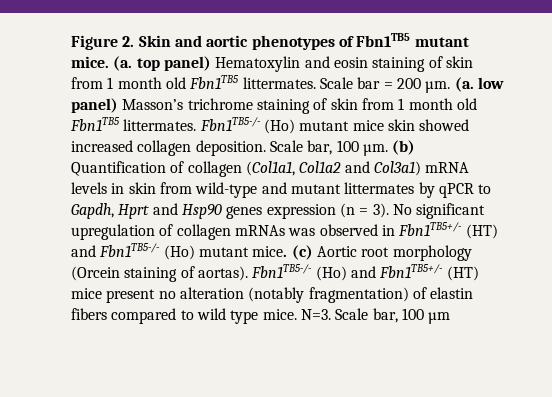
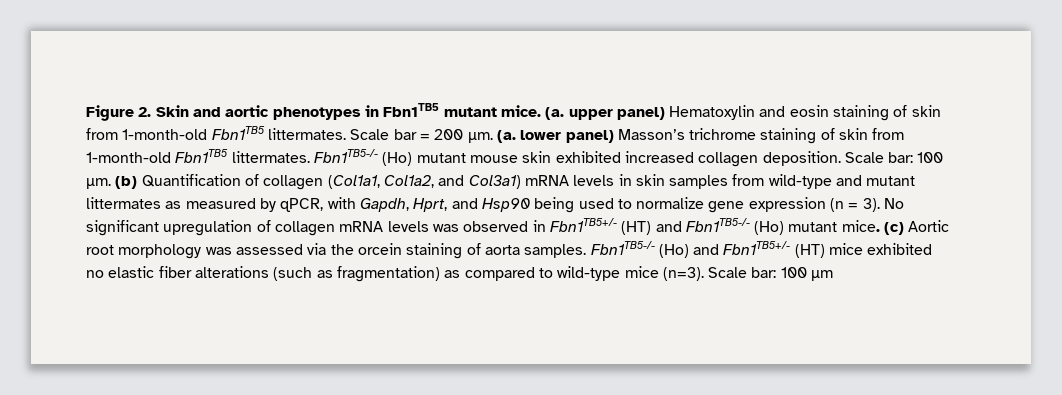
[338,36,354,47] of -> [364,105,379,117] in
[136,58,160,71] top -> [568,109,613,120] upper
[107,77,186,89] 1 month old -> [122,129,208,140] 1-month-old
[477,77,504,89] low -> [520,130,562,140] lower
[398,98,477,110] 1 month old -> [86,152,171,163] 1-month-old
[352,119,470,131] mice skin showed -> [469,151,621,163] mouse skin exhibited
[307,140,333,155] bar, -> [888,152,914,163] bar:
[299,161,342,173] Col1a2 -> [383,175,434,188] Col1a2,
(156, 188) none -> [669,175,729,189] samples
[418,182,492,198] [71,203,263,219] by qPCR to Gapdh, Hprt and Hsp90 genes -> [165,197,745,213] as measured by qPCR, with Gapdh, Hprt, and Hsp90 being used to normalize gene
[234,225,285,236] mRNAs -> [339,221,429,232] mRNA levels
[71,266,248,282] (Orcein staining of aortas). -> [205,243,587,259] was assessed via the orcein staining of aorta samples.
[106,287,474,303] [71,308,398,324] present no alteration (notably fragmentation) of elastin fibers compared to wild type mice. N=3. Scale bar, -> [867,243,933,255] [86,266,777,282] exhibited no elastic fiber alterations (such as fragmentation) as compared to wild-type mice (n=3). Scale bar:

